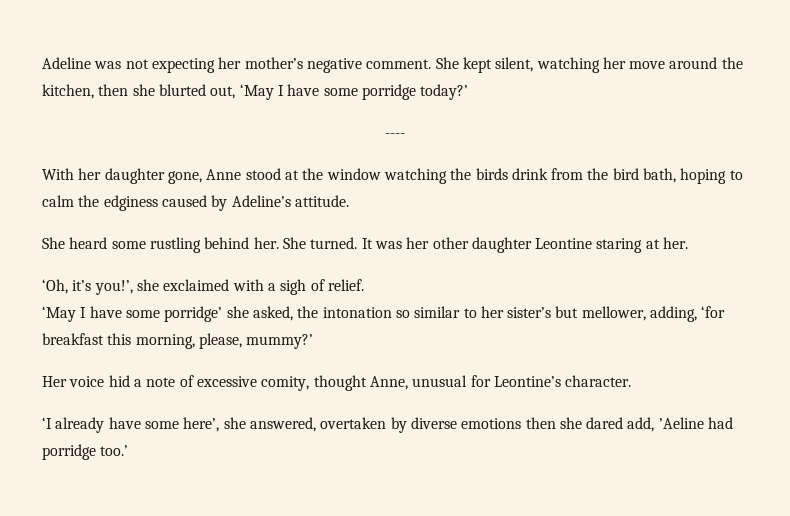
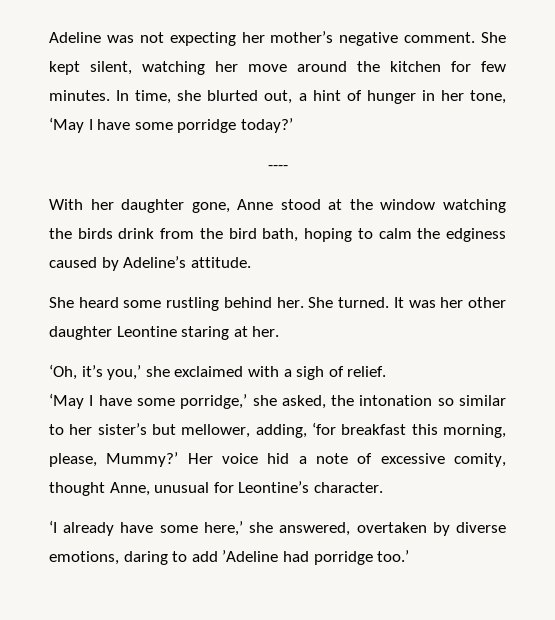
[42,84,236,99] kitchen, then she blurted out, -> [390,61,506,72] [49,90,506,104] kitchen for few minutes. In time, she blurted out, a hint of hunger in her tone,
[94,280,133,295] you!’, -> [107,365,142,380] you,’
[164,306,223,322] porridge’ -> [180,394,248,409] porridge,’
[246,334,314,349] mummy?’ // -> [106,452,179,467] Mummy?’
[183,417,220,432] here’, -> [203,521,243,536] here,’
[461,417,704,432] emotions then she dared add, ’Aeline -> [49,550,279,565] emotions, daring to add ’Adeline

